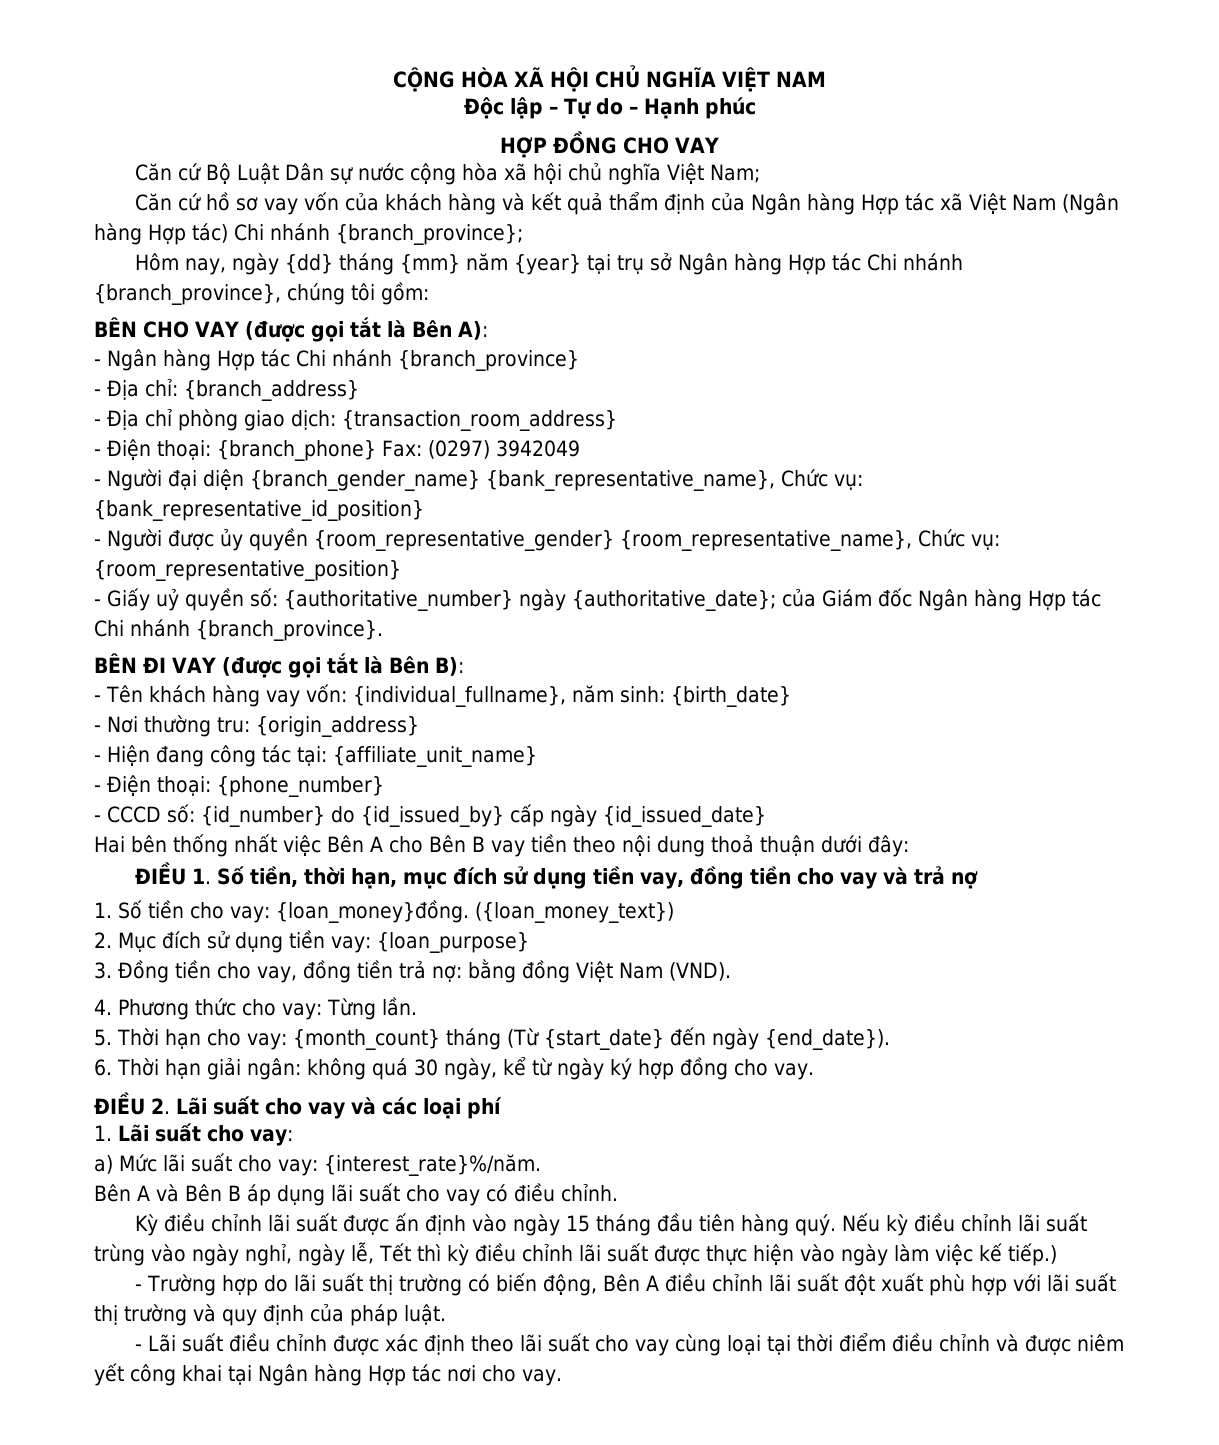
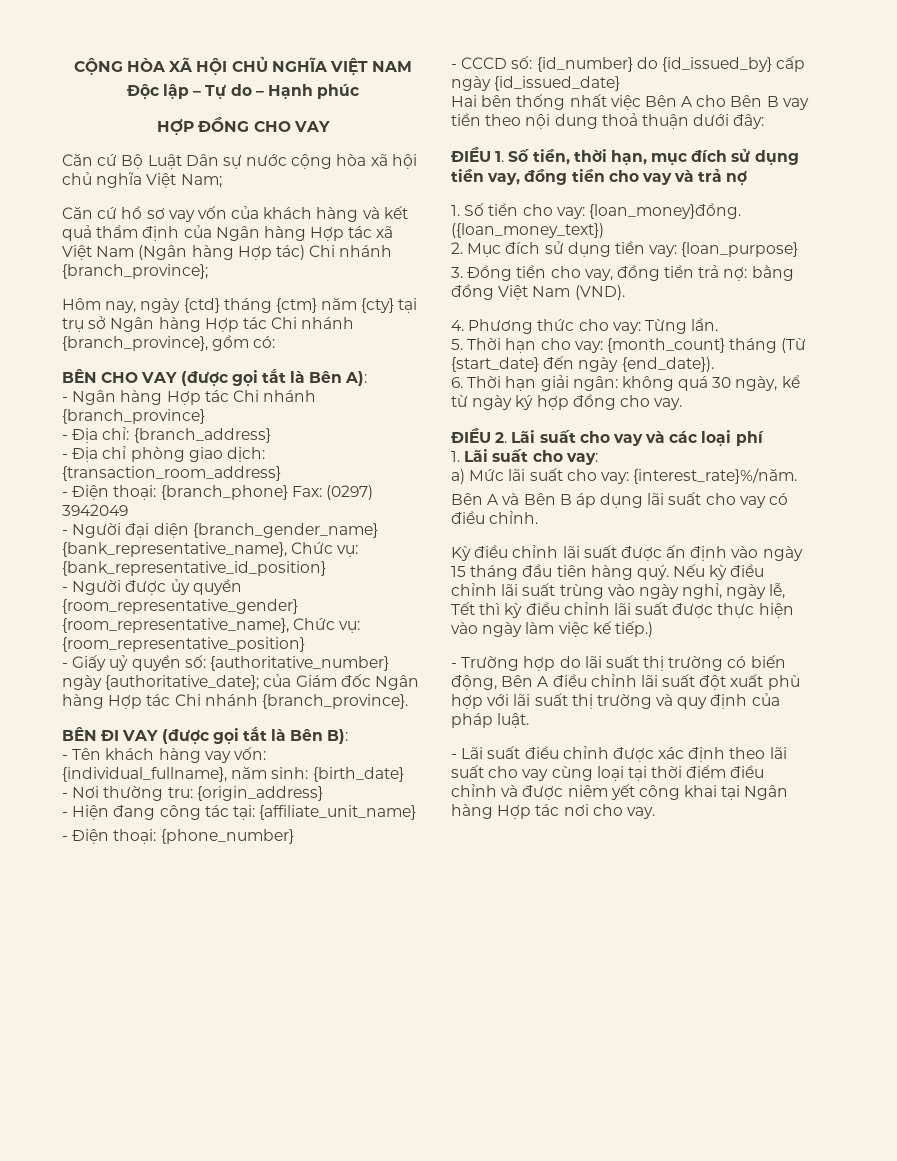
[285,253,582,275] {dd} tháng {mm} năm {year} -> [183,298,395,313] {ctd} tháng {ctm} năm {cty}
[287,282,429,305] chúng tôi gồm: -> [212,335,276,351] gồm có:

